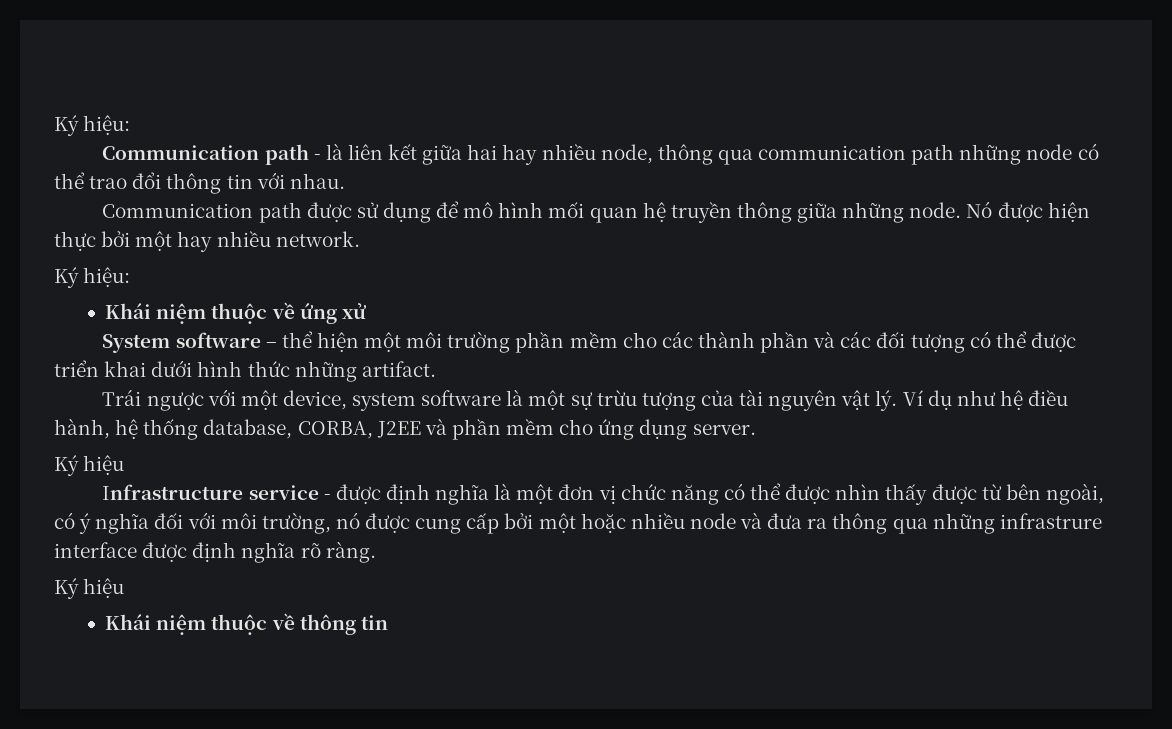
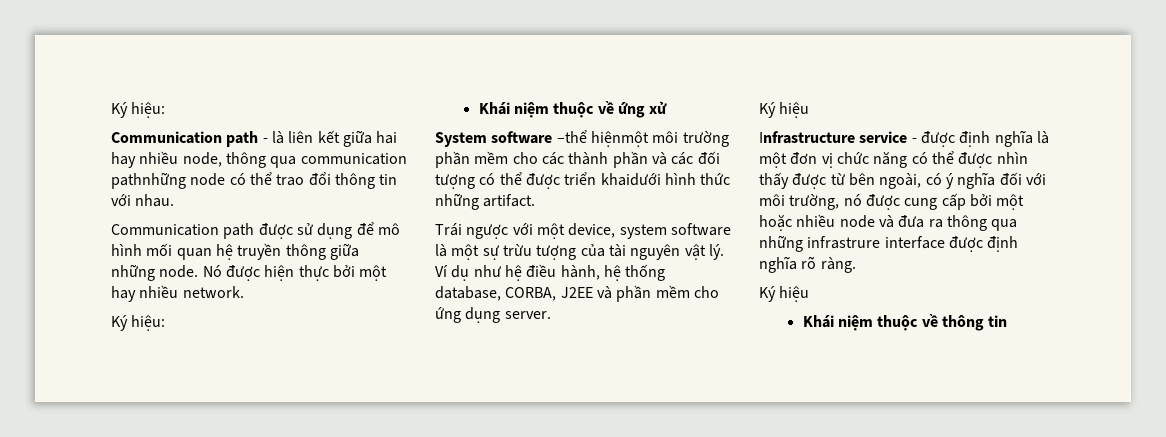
[911,144,1022,165] path những -> [111,172,186,189] pathnhững
[265,331,402,352] – thể hiện một -> [556,130,649,147] –thể hiệnmột
[104,360,193,377] khai dưới -> [600,173,661,186] khaidưới

